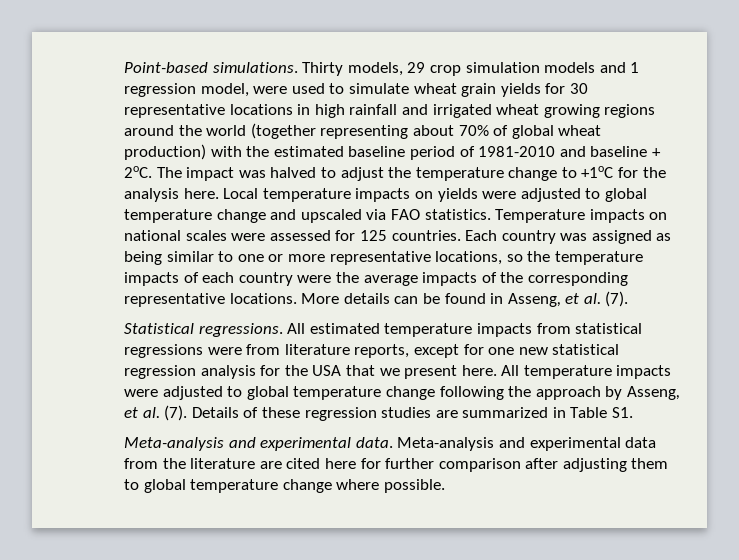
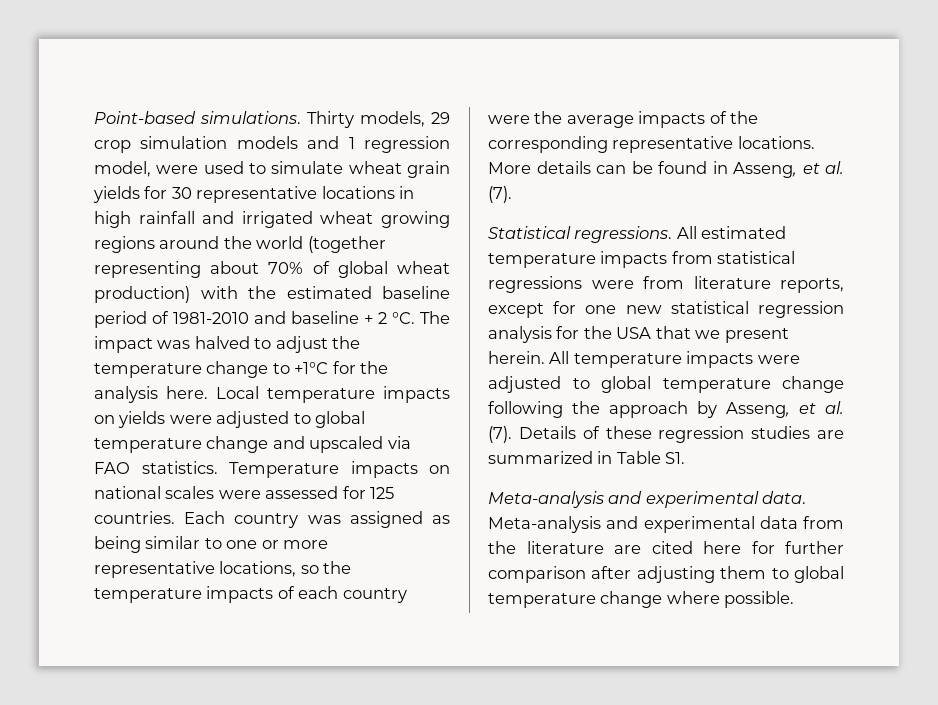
[124,166,152,178] 2oC. -> [378,312,415,324] 2 °C.
[581,166,614,178] +1oC -> [294,362,329,374] +1°C
[461,365,497,376] here. -> [488,351,545,364] herein.

